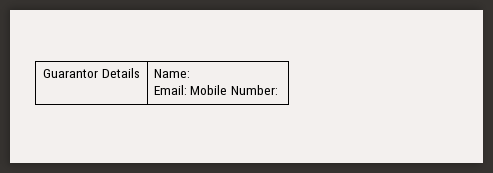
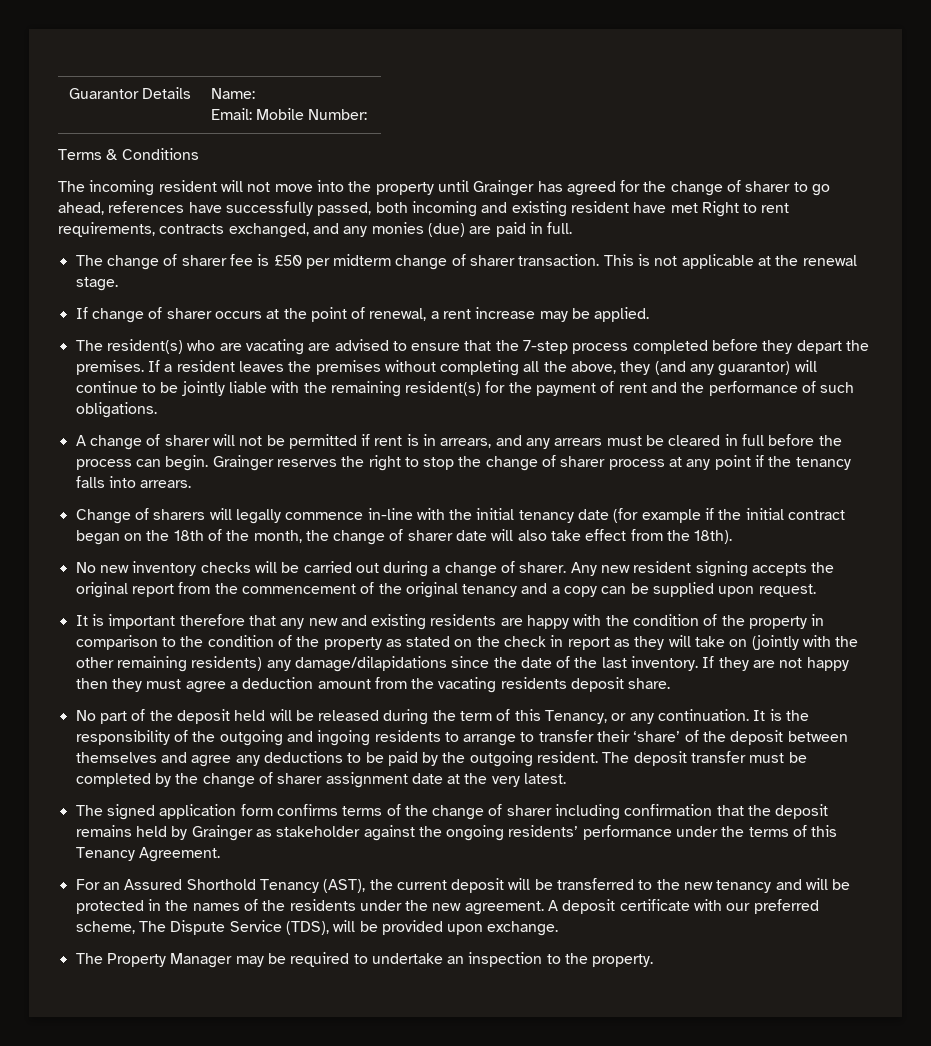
(279, 90) none -> [58,148,199,160] [58,180,831,196] [58,201,790,217] [58,222,573,238] [75,254,857,270] [75,277,118,291] [75,307,650,323] [75,339,870,355] [75,360,817,376] [75,381,855,397] [75,402,157,418] [75,434,842,450] [75,455,851,471] [75,476,192,488] [75,508,846,524] [75,529,733,545] [75,561,835,577] [75,582,816,598] [75,614,825,630] [75,635,859,650] [75,656,849,672] [75,677,671,693] [75,709,810,725] [75,730,848,746] [75,751,807,767] [75,772,567,788] [75,804,829,820] [75,825,838,841] [75,847,220,862] [75,878,851,893] [75,899,819,915] [75,920,559,936] [75,952,654,968] // Terms & Conditions // The incoming resident will not move into the property until Grainger has agreed for the change of sharer to go ahead, references have successfully passed, both incoming and existing resident have met Right to rent requirements, contracts exchanged, and any monies (due) are paid in full. // The change of sharer fee is £50 per midterm change of sharer transaction. This is not applicable at the renewal stage. // If change of sharer occurs at the point of renewal, a rent increase may be applied. // The resident(s) who are vacating are advised to ensure that the 7-step process completed before they depart the premises. If a resident leaves the premises without completing all the above, they (and any guarantor) will continue to be jointly liable with the remaining resident(s) for the payment of rent and the performance of such obligations. // A change of sharer will not be permitted if rent is in arrears, and any arrears must be cleared in full before the process can begin. Grainger reserves the right to stop the change of sharer process at any point if the tenancy falls into arrears. // Change of sharers will legally commence in-line with the initial tenancy date (for example if the initial contract began on the 18th of the month, the change of sharer date will also take effect from the 18th). // No new inventory checks will be carried out during a change of sharer. Any new resident signing accepts the original report from the commencement of the original tenancy and a copy can be supplied upon request. // It is important therefore that any new and existing residents are happy with the condition of the property in comparison to the condition of the property as stated on the check in report as they will take on (jointly with the other remaining residents) any damage/dilapidations since the date of the last inventory. If they are not happy then they must agree a deduction amount from the vacating residents deposit share. // No part of the deposit held will be released during the term of this Tenancy, or any continuation. It is the responsibility of the outgoing and ingoing residents to arrange to transfer their ‘share’ of the deposit between themselves and agree any deductions to be paid by the outgoing resident. The deposit transfer must be completed by the change of sharer assignment date at the very latest. // The signed application form confirms terms of the change of sharer including confirmation that the deposit remains held by Grainger as stakeholder against the ongoing residents’ performance under the terms of this Tenancy Agreement. // For an Assured Shorthold Tenancy (AST), the current deposit will be transferred to the new tenancy and will be protected in the names of the residents under the new agreement. A deposit certificate with our preferred scheme, The Dispute Service (TDS), will be provided upon exchange. // The Property Manager may be required to undertake an inspection to the property.

